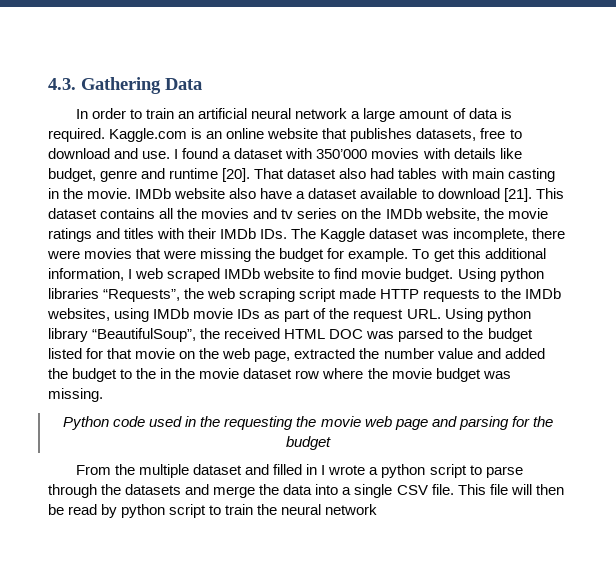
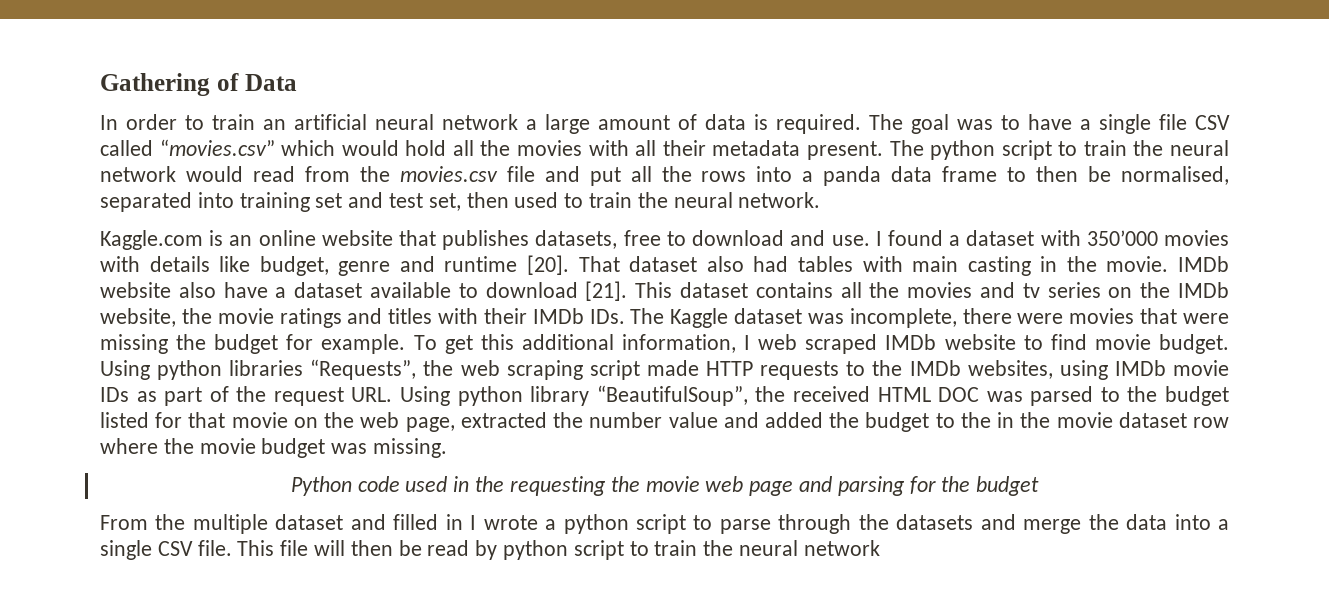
[48,77,161,94] 4.3. Gathering -> [100,73,239,96] Gathering of
(105, 135) none -> [869,114,1230,134] [100,139,1229,160] [100,166,1230,186] [100,192,821,212] The goal was to have a single file CSV called “movies.csv” which would hold all the movies with all their metadata present. The python script to train the neural network would read from the movies.csv file and put all the rows into a panda data frame to then be normalised, separated into training set and test set, then used to train the neural network. //

